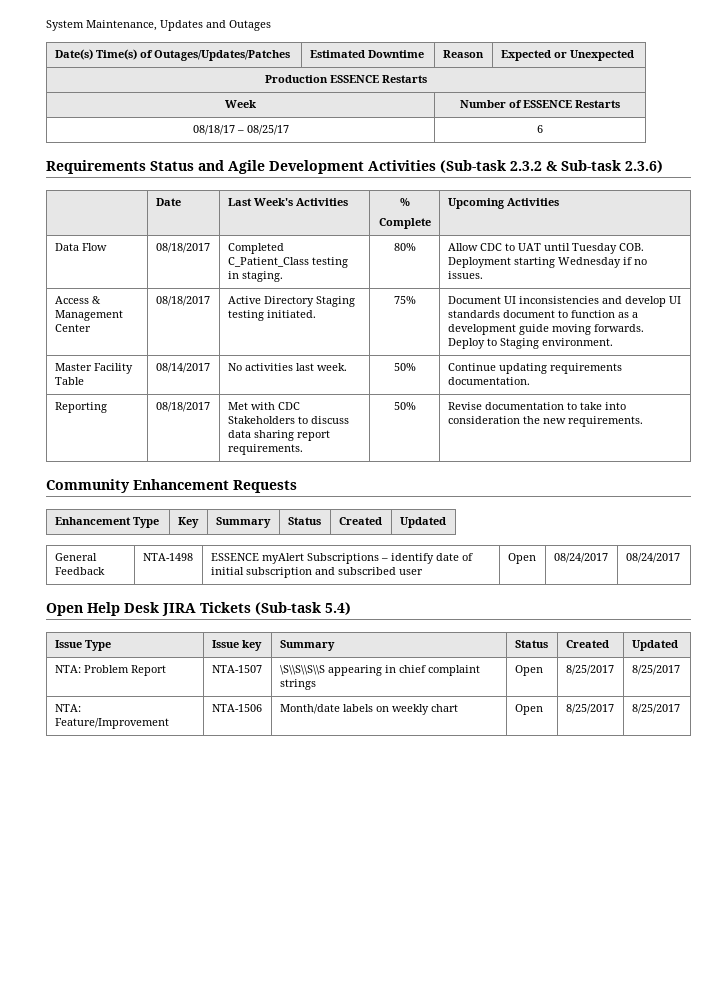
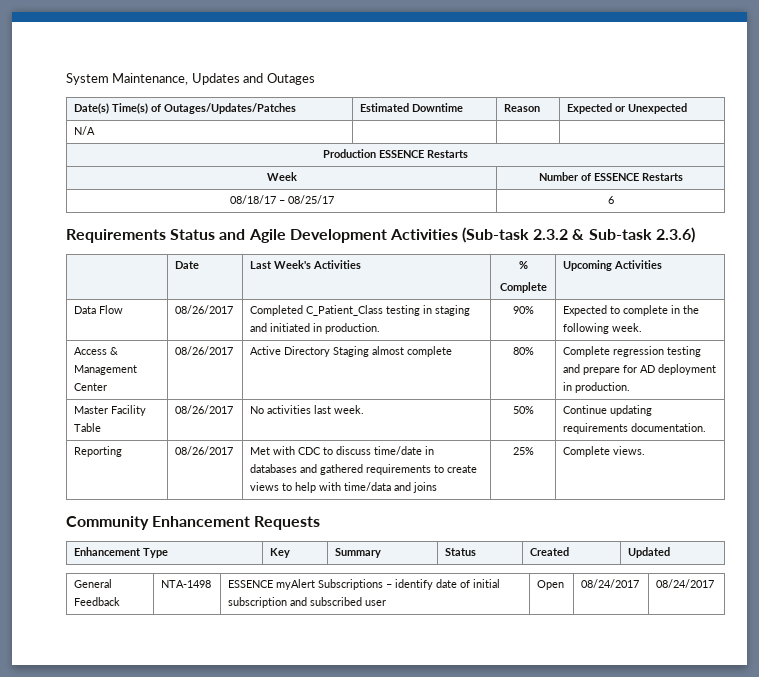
(634, 55) none -> [74,126,96,135] // N/A | | |
[155,243,210,253] 08/18/2017 -> [175,305,234,314] 08/26/2017
[241,271,283,282] [393,243,416,251] [447,243,644,254] [447,257,647,268] [447,271,483,279] staging. | 80% | Allow CDC to UAT until Tuesday COB. Deployment starting Wednesday if no issues. -> [435,305,471,316] [250,323,381,334] [512,306,534,314] [563,305,700,316] [563,323,643,334] staging and initiated in production. | 90% | Expected to complete in the following week.
[155,296,210,306] 08/18/2017 -> [175,346,234,355] 08/26/2017
[227,310,316,321] [393,296,416,304] [447,296,681,307] [447,310,638,318] [447,324,644,335] [447,338,613,349] testing initiated. | 75% | Document UI inconsistencies and develop UI standards document to function as a development guide moving forwards. Deploy to Staging environment. -> [372,346,453,357] [512,347,534,355] [563,346,702,357] [563,364,717,375] [563,382,631,393] almost complete | 80% | Complete regression testing and prepare for AD deployment in production.
[155,363,210,373] 08/14/2017 -> [175,405,234,414] 08/26/2017
[155,402,210,412] 08/18/2017 -> [175,446,234,455] 08/26/2017
[227,416,295,424] Stakeholders -> (322, 451) none
[227,430,330,441] [227,444,303,455] [393,402,416,410] [447,402,626,410] [447,416,643,427] data sharing report requirements. | 50% | Revise documentation to take into consideration the new requirements. -> [374,446,435,455] [250,464,478,475] [250,482,438,493] [512,447,534,455] [563,446,646,457] time/date in databases and gathered requirements to create views to help with time/data and joins | 25% | Complete views.
[46,602,351,616] [54,640,111,651] [211,640,262,651] [279,640,335,651] [514,640,548,648] [565,640,609,648] [631,640,678,651] [54,665,166,676] [211,665,262,673] [279,665,480,676] [279,679,316,690] [514,665,543,676] [565,665,614,675] [631,665,680,675] [54,704,81,712] [54,718,169,729] [211,704,262,712] [279,704,458,715] [514,704,543,715] [565,704,614,714] [631,704,680,714] // Open Help Desk JIRA Tickets (Sub-task 5.4) // Issue Type | Issue key | Summary | Status | Created | Updated // NTA: Problem Report | NTA-1507 | \S\\S\\S\\S appearing in chief complaint strings | Open | 8/25/2017 | 8/25/2017 // NTA: Feature/Improvement | NTA-1506 | Month/date labels on weekly chart | Open | 8/25/2017 | 8/25/2017 -> (715, 583) none

